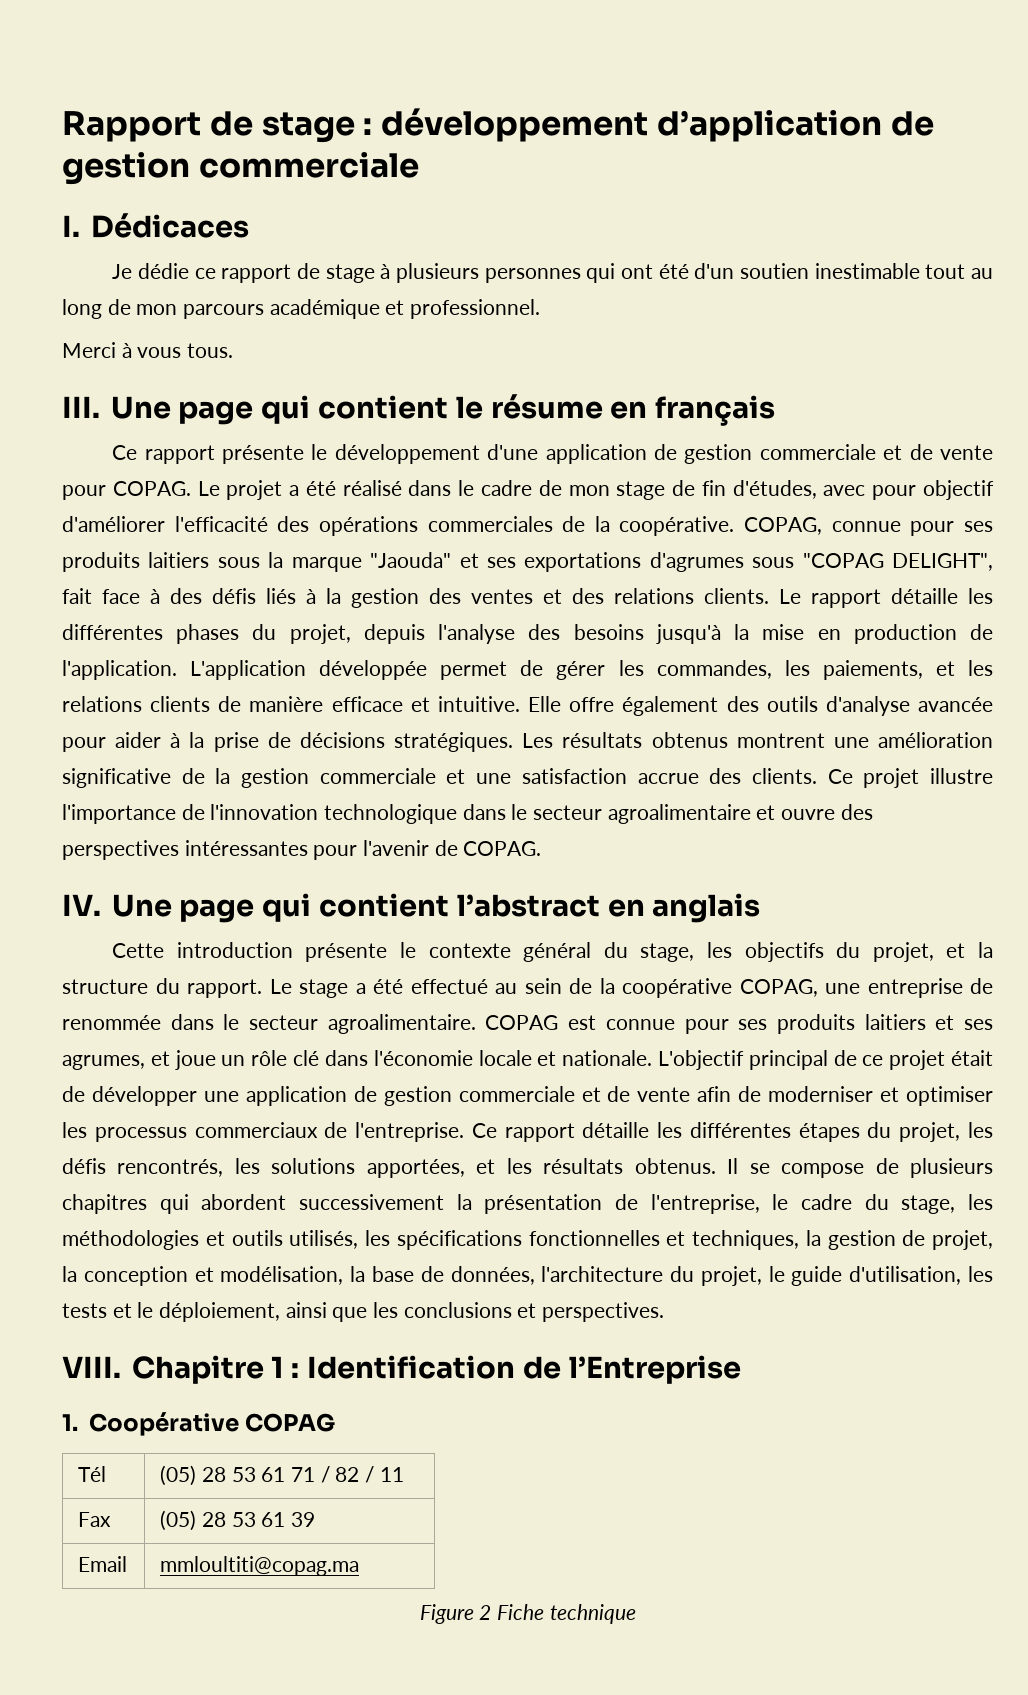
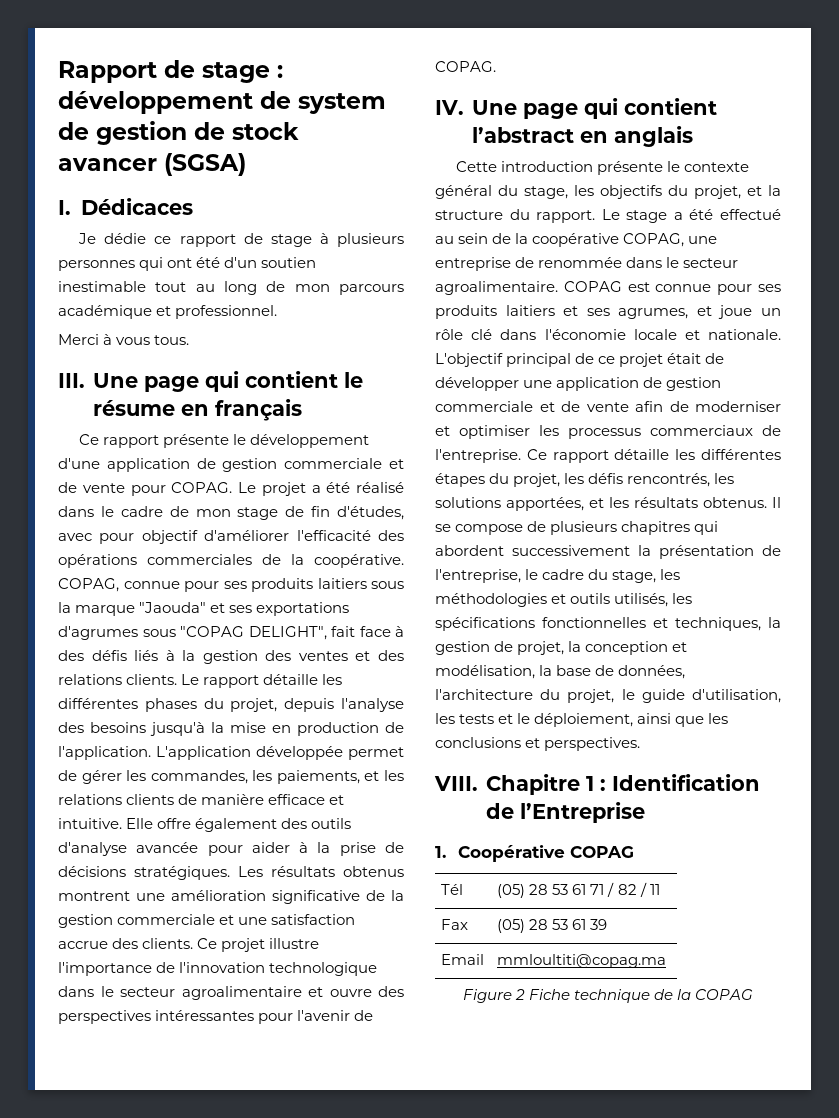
[656,110,934,142] [62,152,419,185] d’application de gestion commerciale -> [260,91,386,114] [58,121,299,145] [58,153,246,176] de system de gestion de stock avancer (SGSA)
(636, 1614) none -> [654,989,754,1000] de la COPAG

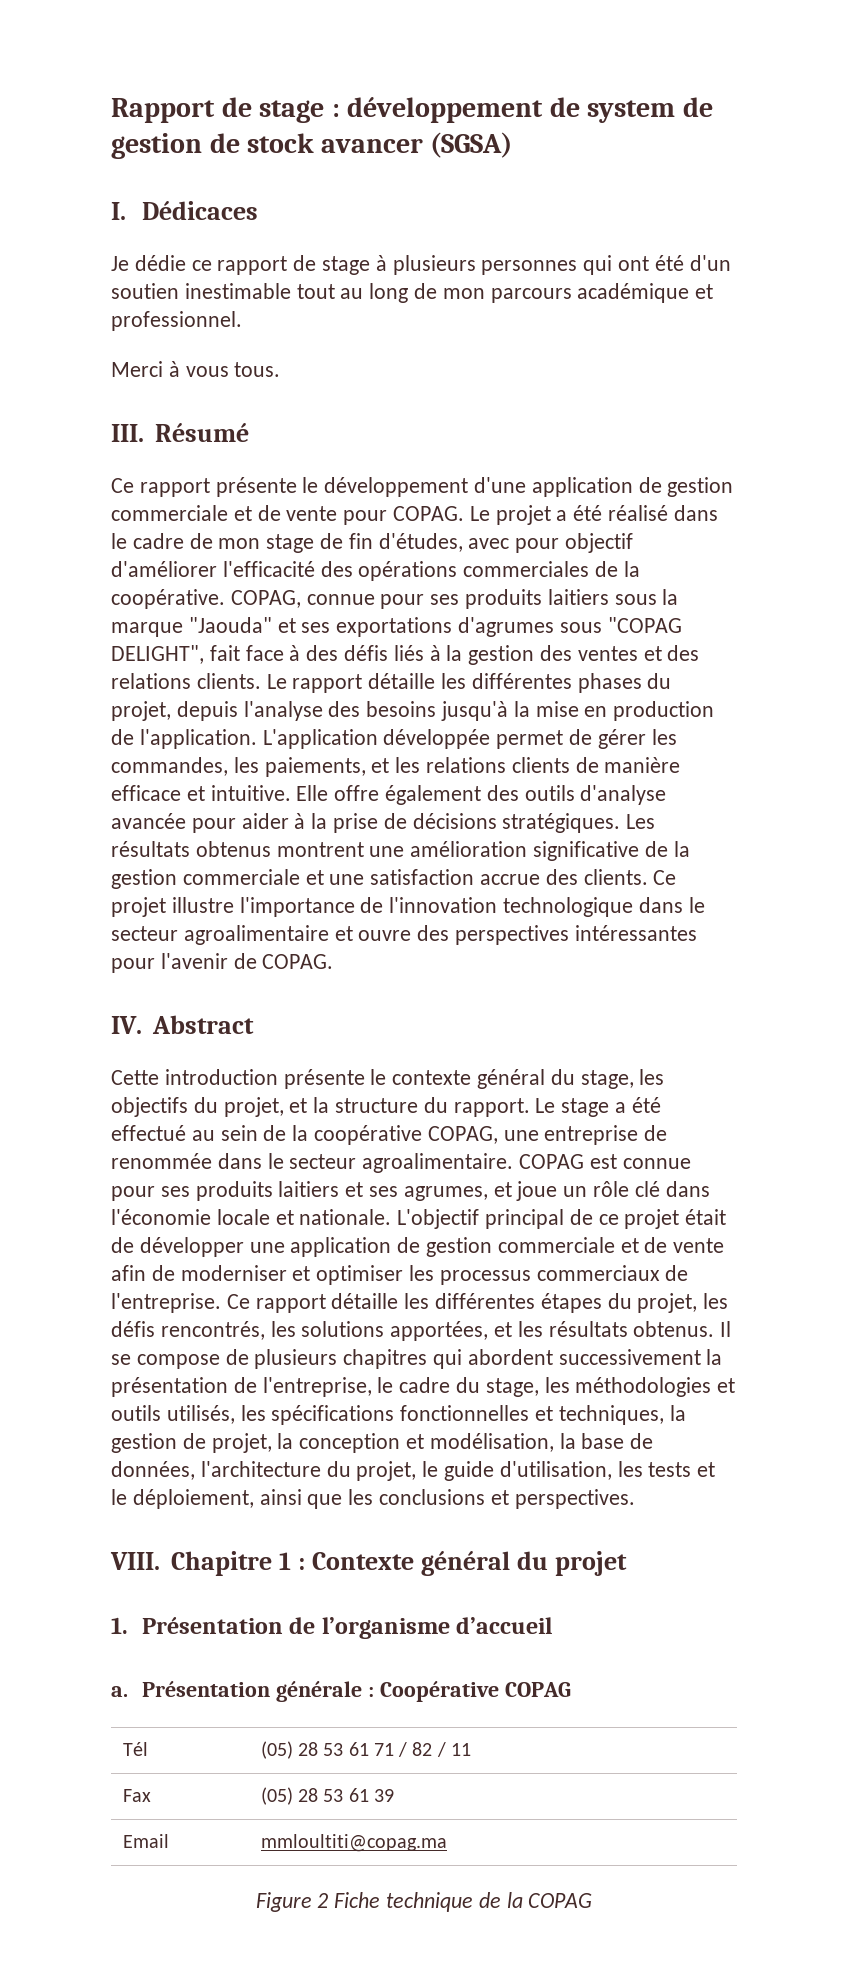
[92,371,363,392] [92,399,302,421] Une page qui contient le résume en français -> [154,423,249,442] Résumé
[471,98,717,119] [471,126,693,147] Une page qui contient l’abstract en anglais -> [151,1015,254,1034] Abstract
[611,774,760,791] [485,802,645,823] [435,846,446,858] Identification de l’Entreprise // 1. -> [311,1551,627,1576] [111,1617,553,1639] [111,1681,374,1702] Contexte général du projet // 1. Présentation de l’organisme d’accueil // a. Présentation générale :

